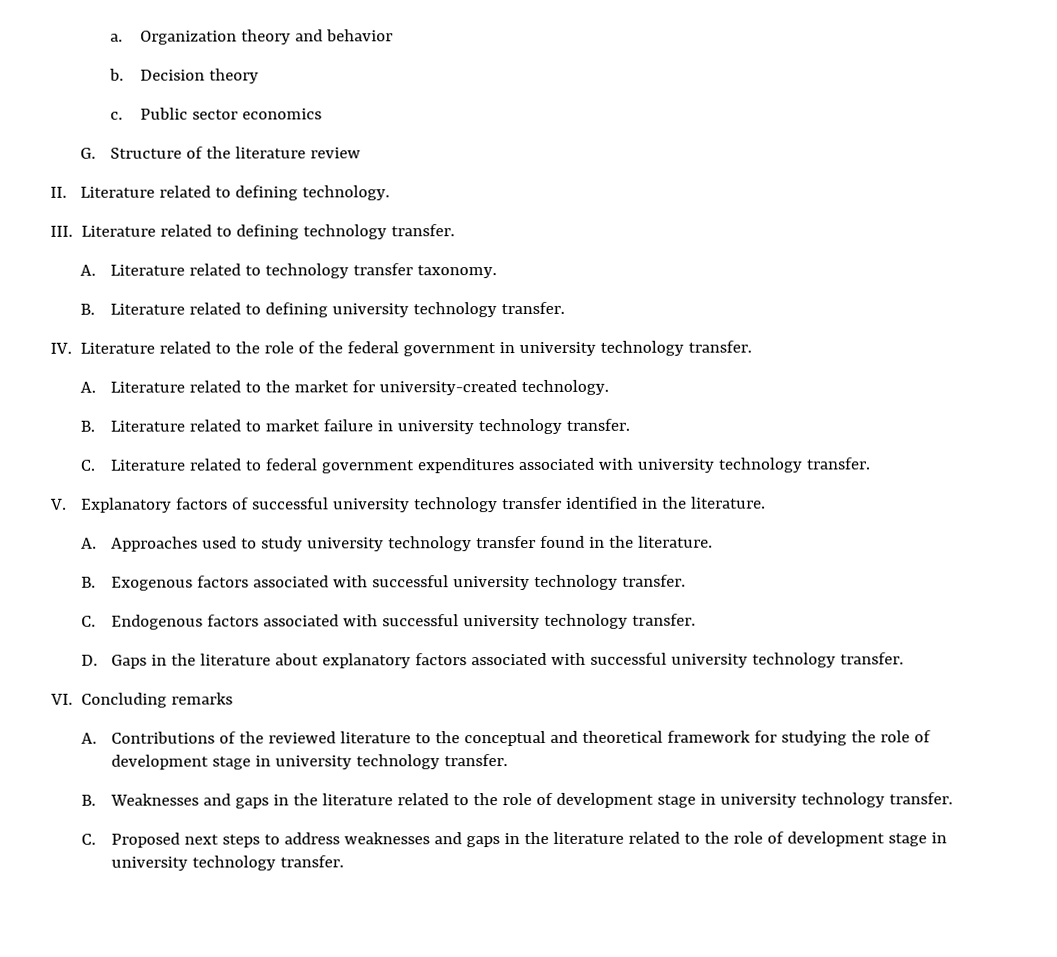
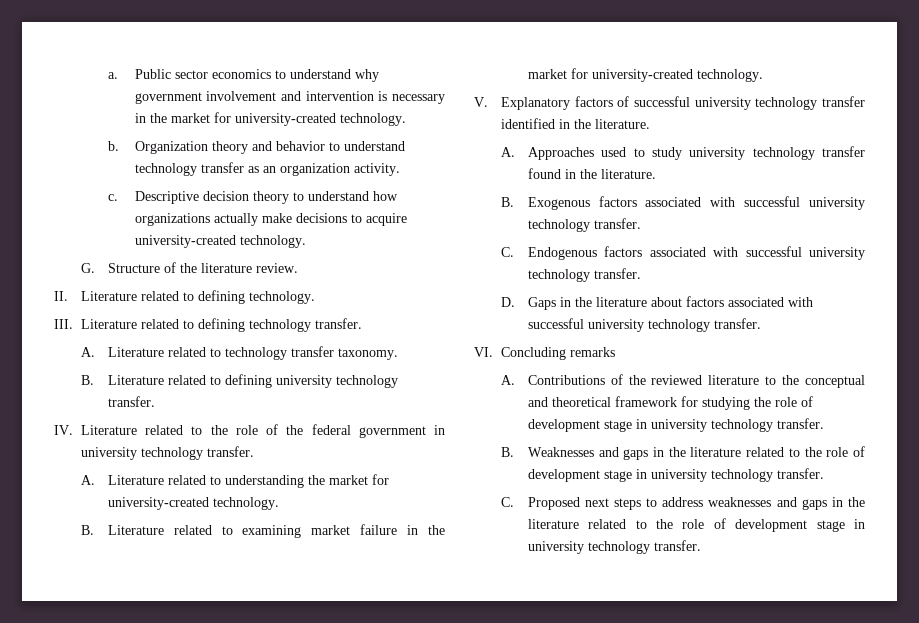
[139,29,393,45] [108,68,259,84] [109,107,322,120] Organization theory and behavior // b. Decision theory // c. Public sector economics -> [134,69,379,82] [134,91,446,104] [134,112,406,126] [107,141,405,154] [134,162,400,176] [107,191,398,204] [134,213,407,226] [134,235,306,248] Public sector economics to understand why government involvement and intervention is necessary in the market for university-created technology. // b. Organization theory and behavior to understand technology transfer as an organization activity. // c. Descriptive decision theory to understand how organizations actually make decisions to acquire university-created technology.
[309,147,361,159] review -> [255,263,298,273] review.
(261, 387) none -> [224,475,304,488] understanding
(261, 426) none -> [242,525,302,538] examining
[396,418,630,435] [79,457,870,474] university technology transfer. // C. Literature related to federal government expenditures associated with university technology transfer. -> [427,525,445,535] [527,68,763,82] the market for university-created technology.
[321,653,411,669] explanatory -> (682, 302) none

